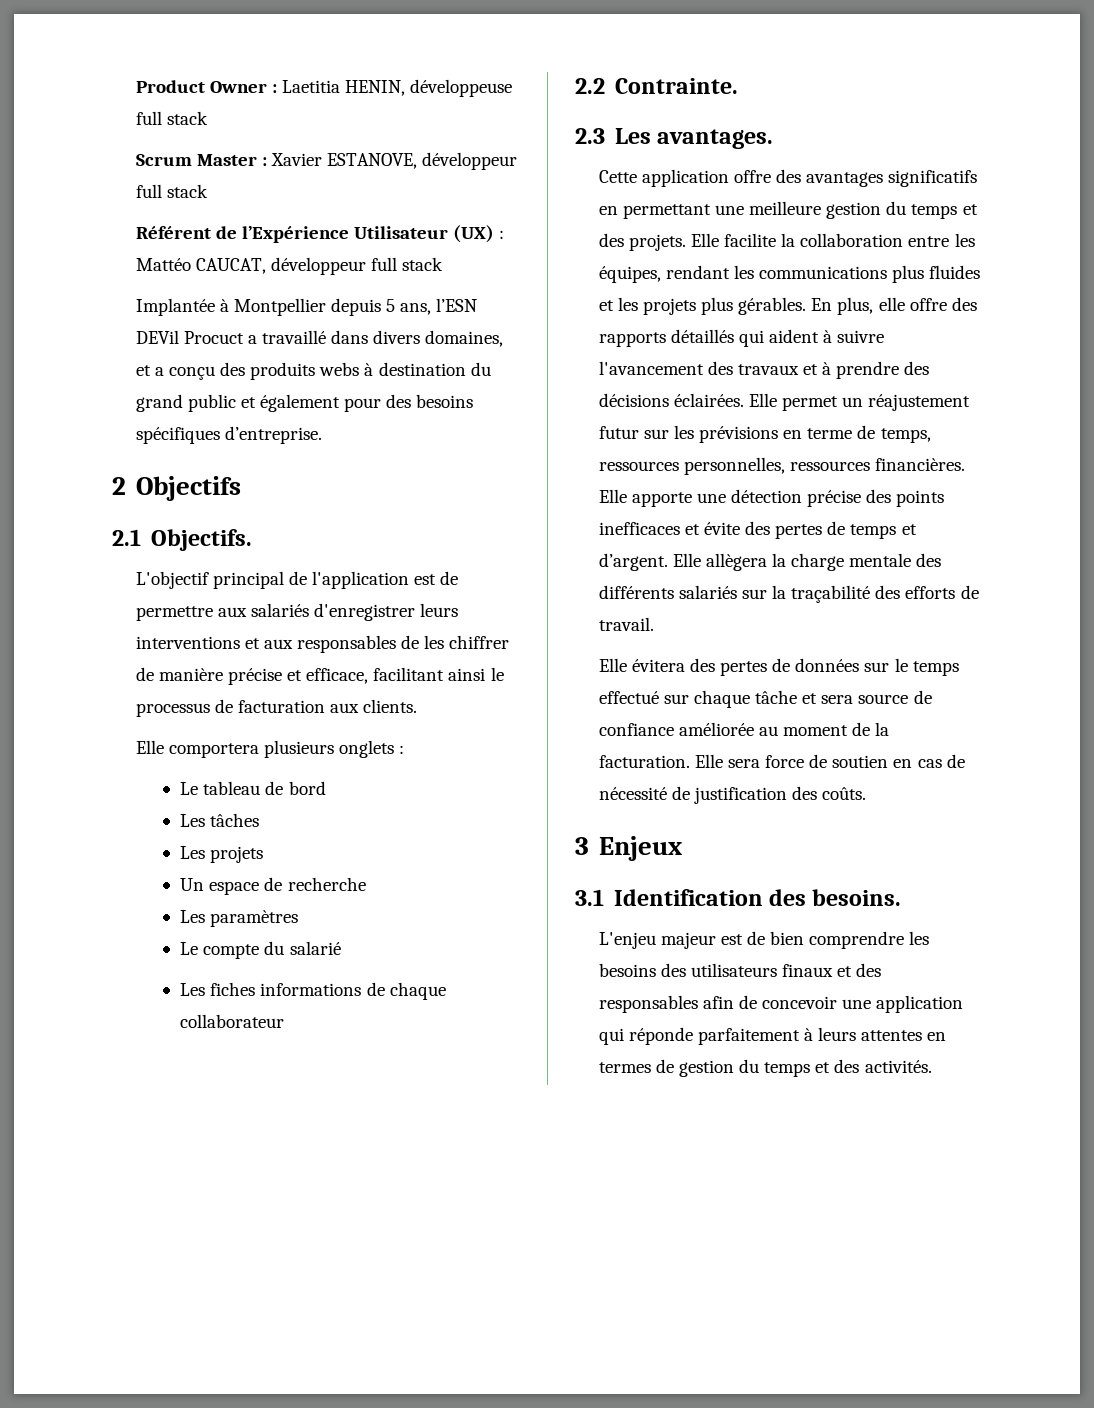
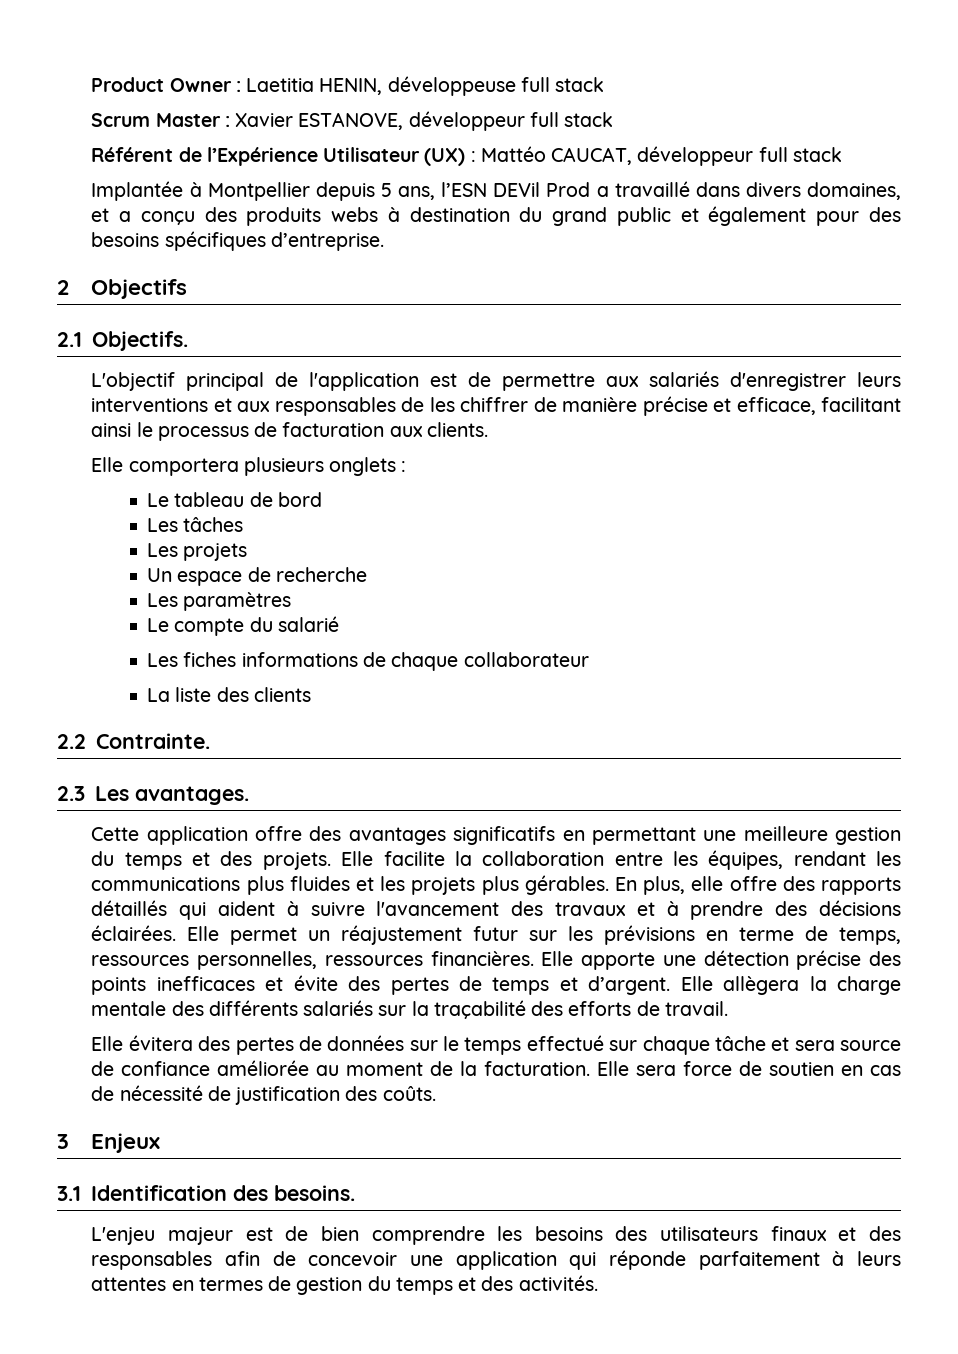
[183,331,244,344] Procuct -> [546,182,591,197] Prod
(285, 1021) none -> [147,687,311,702] // La liste des clients

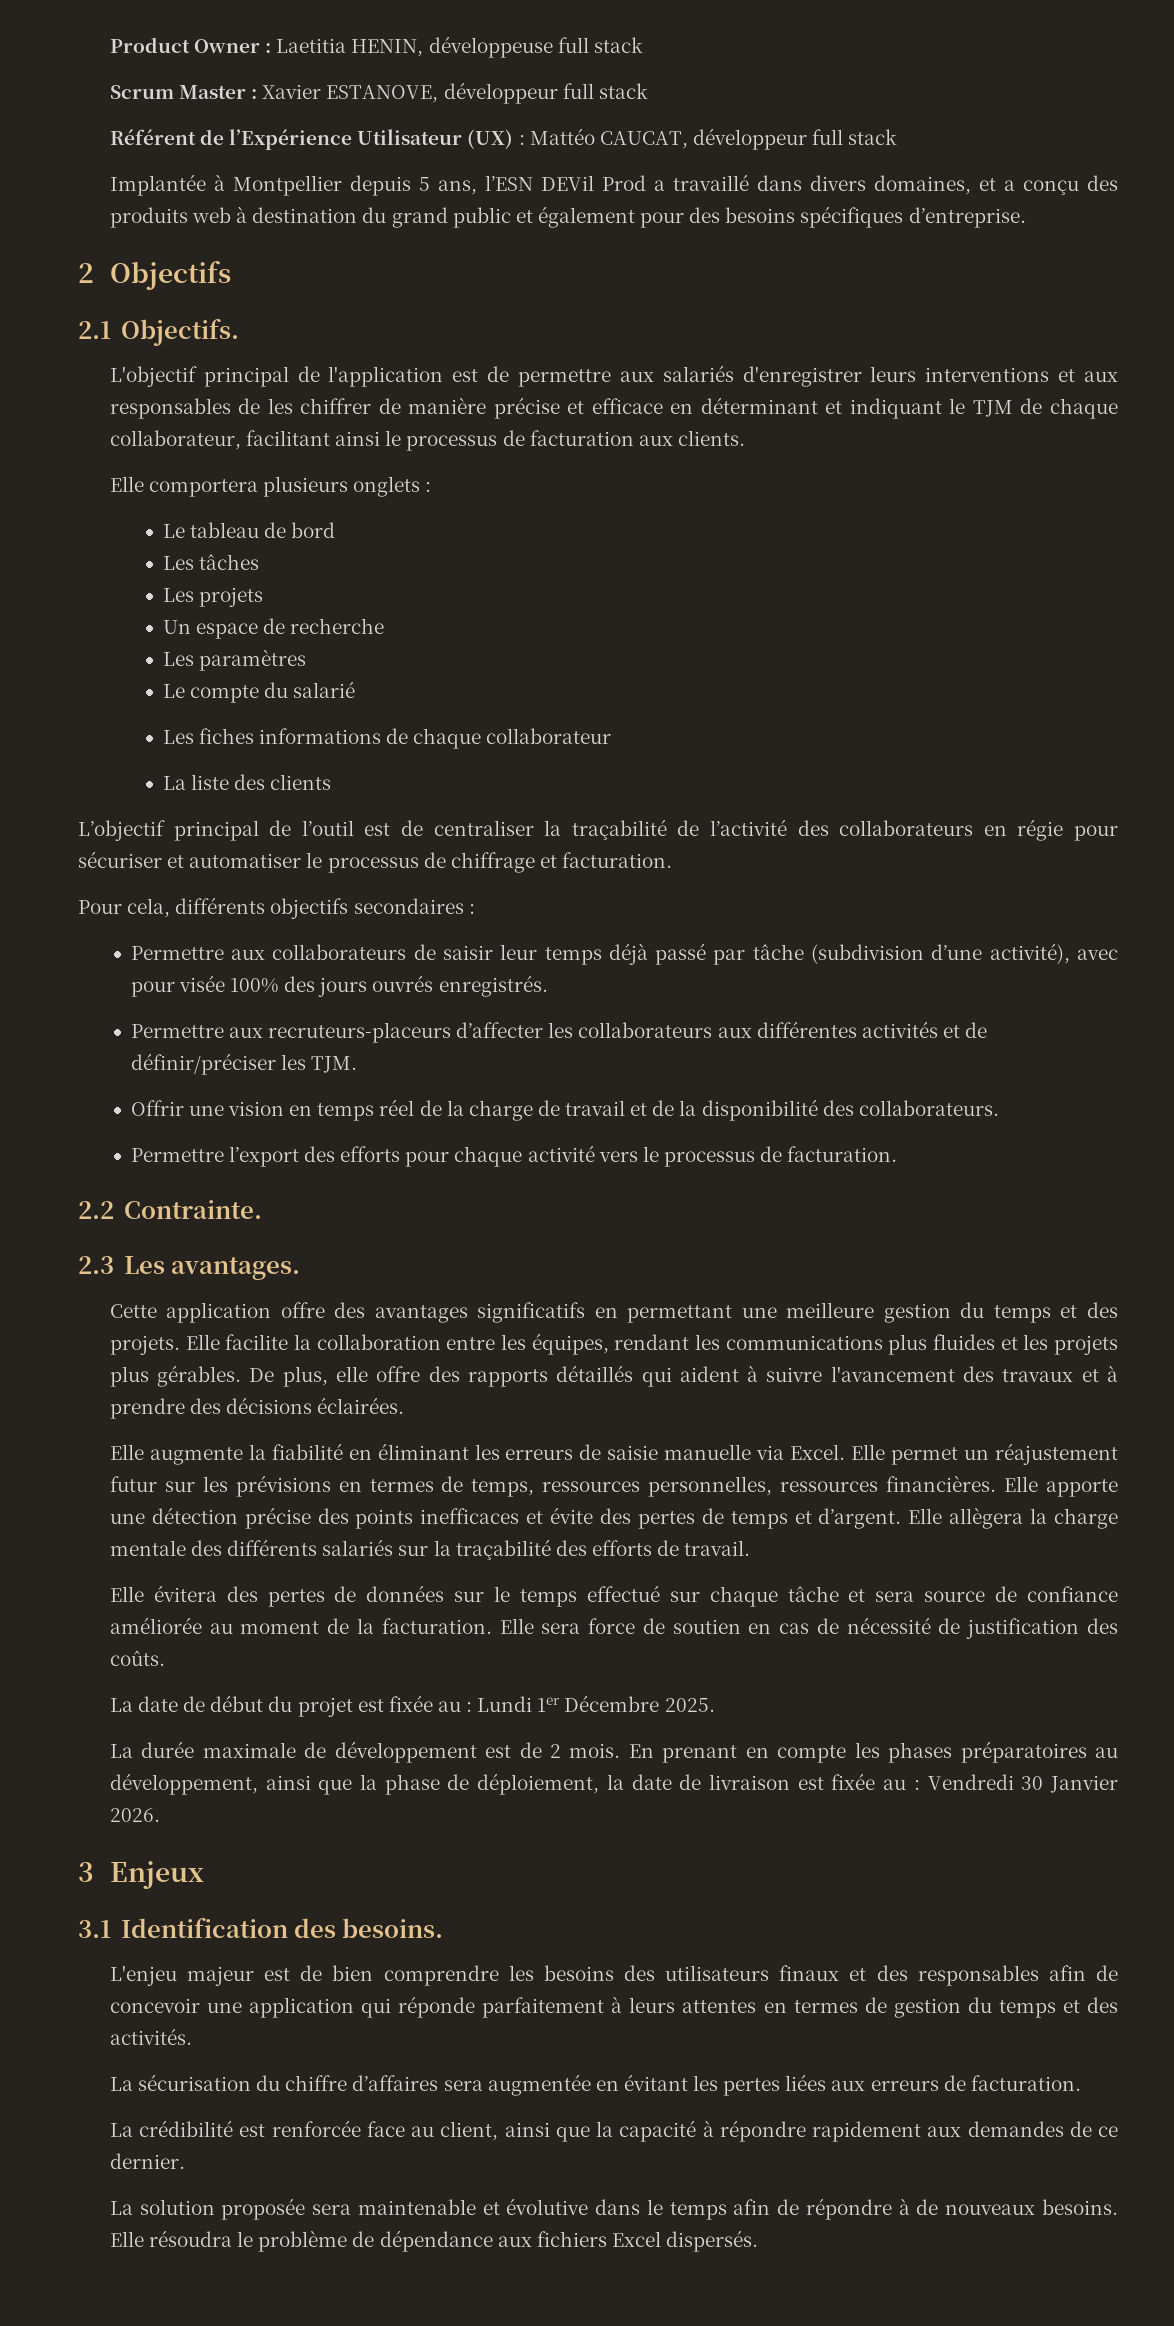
[331,207,379,222] webs -> [191,207,231,223] web
[736,397,816,415] efficace, -> [591,397,1119,419] [109,430,241,450] efficace en déterminant et indiquant le TJM de chaque collaborateur,
(311, 694) none -> [78,819,1119,841] [78,851,673,873] [78,897,475,919] [130,943,1118,965] [130,975,548,997] [130,1021,988,1043] [130,1053,358,1075] [130,1099,999,1121] [130,1145,898,1167] // L’objectif principal de l’outil est de centraliser la traçabilité de l’activité des collaborateurs en régie pour sécuriser et automatiser le processus de chiffrage et facturation. // Pour cela, différents objectifs secondaires : // Permettre aux collaborateurs de saisir leur temps déjà passé par tâche (subdivision d’une activité), avec pour visée 100% des jours ouvrés enregistrés. // Permettre aux recruteurs-placeurs d’affecter les collaborateurs aux différentes activités et de définir/préciser les TJM. // Offrir une vision en temps réel de la charge de travail et de la disponibilité des collaborateurs. // Permettre l’export des efforts pour chaque activité vers le processus de facturation.
[614,877,637,891] En -> [249,1368,275,1382] De
(177, 933) none -> [109,1443,846,1465] // Elle augmente la fiabilité en éliminant les erreurs de saisie manuelle via Excel.
[739,927,795,941] terme -> [369,1479,434,1492] termes
(436, 1093) none -> [109,1695,715,1717] [109,1741,1119,1763] [109,1773,1119,1795] [109,1808,160,1822] // La date de début du projet est fixée au : Lundi 1er Décembre 2025. // La durée maximale de développement est de 2 mois. En prenant en compte les phases préparatoires au développement, ainsi que la phase de déploiement, la date de livraison est fixée au : Vendredi 30 Janvier 2026.
(598, 1283) none -> [109,2074,1081,2096] [109,2120,1119,2142] [109,2153,185,2169] [109,2198,1119,2220] [109,2230,759,2252] // La sécurisation du chiffre d’affaires sera augmentée en évitant les pertes liées aux erreurs de facturation. // La crédibilité est renforcée face au client, ainsi que la capacité à répondre rapidement aux demandes de ce dernier. // La solution proposée sera maintenable et évolutive dans le temps afin de répondre à de nouveaux besoins. Elle résoudra le problème de dépendance aux fichiers Excel dispersés.

